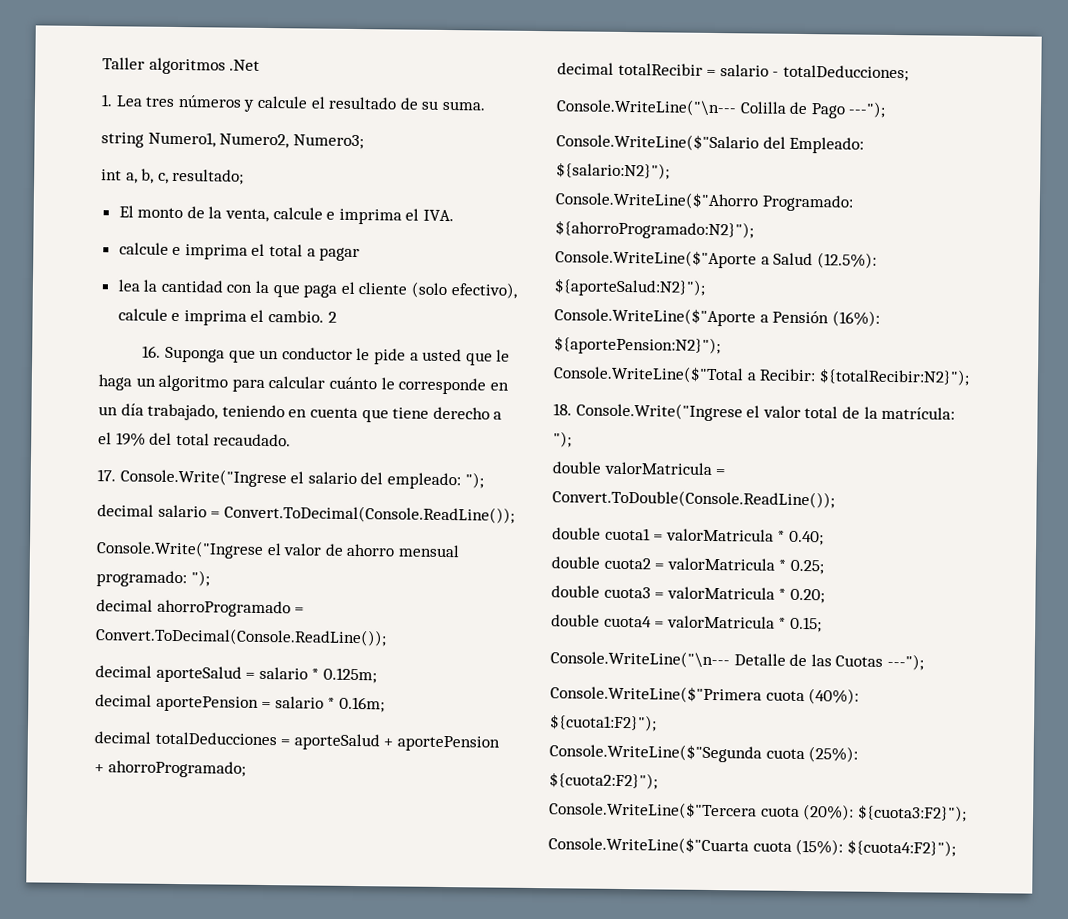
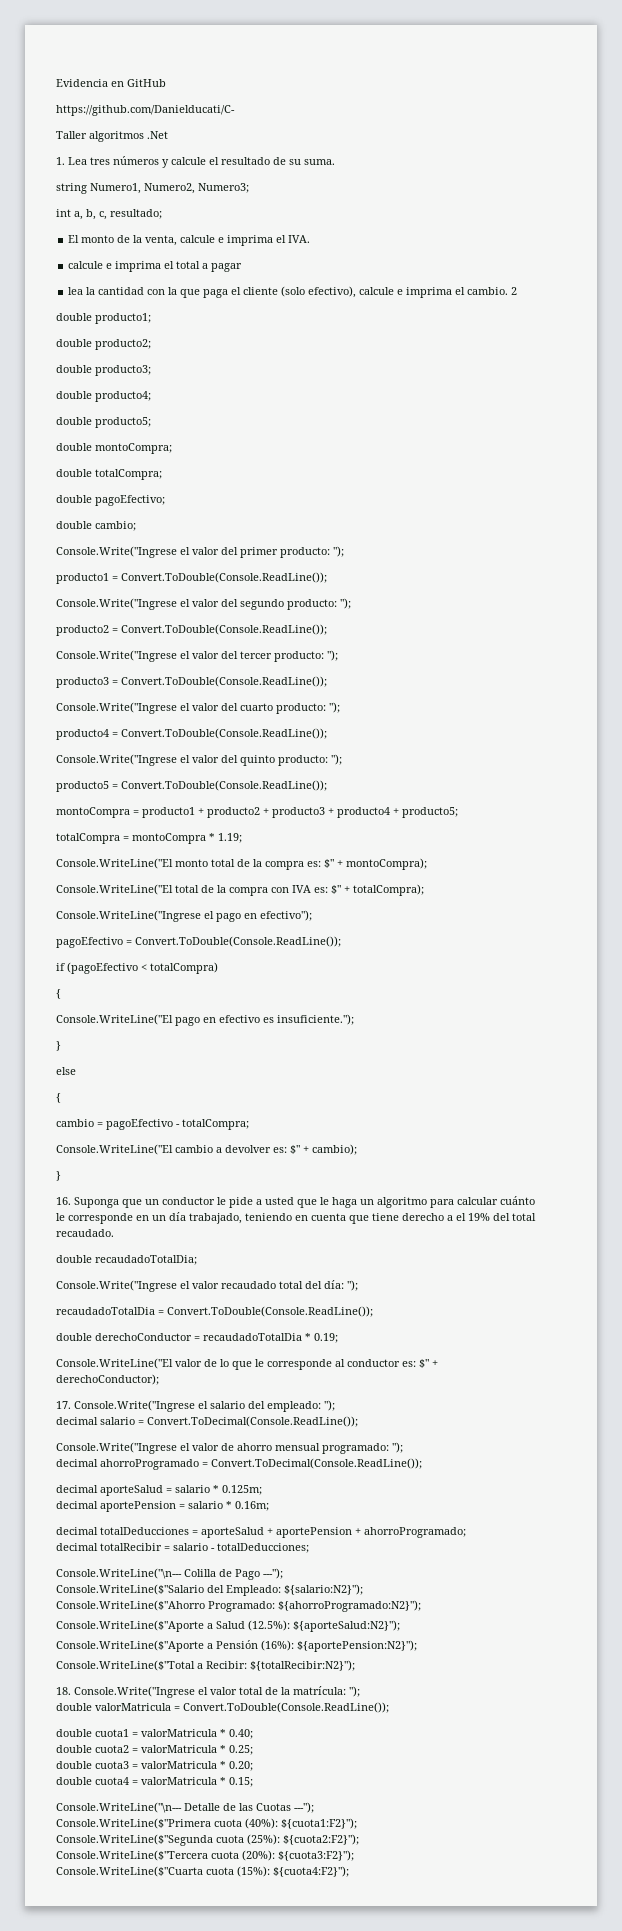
(102, 63) none -> [56,79,166,87] [56,105,235,116] Evidencia en GitHub // https://github.com/Danielducati/C- //
(337, 317) none -> [56,313,151,324] [56,339,151,350] [56,365,151,376] [56,391,151,402] [56,417,151,428] [56,443,172,454] [56,469,162,480] [56,495,165,506] [56,521,136,531] [56,546,344,558] [56,572,327,584] [56,598,351,610] [56,624,327,636] [56,650,338,662] [56,676,327,688] [56,702,340,714] [56,728,327,740] [56,754,342,766] [56,780,327,792] [56,807,458,818] [56,833,242,844] [56,858,427,870] [56,884,424,896] [56,910,312,922] [56,936,341,948] [56,962,218,974] [56,989,61,999] [56,1014,354,1026] [56,1041,61,1051] [56,1067,76,1075] [56,1093,61,1103] [56,1119,249,1130] [56,1144,357,1155] [56,1171,61,1181] // double producto1; // double producto2; // double producto3; // double producto4; // double producto5; // double montoCompra; // double totalCompra; // double pagoEfectivo; // double cambio; // Console.Write("Ingrese el valor del primer producto: "); // producto1 = Convert.ToDouble(Console.ReadLine()); // Console.Write("Ingrese el valor del segundo producto: "); // producto2 = Convert.ToDouble(Console.ReadLine()); // Console.Write("Ingrese el valor del tercer producto: "); // producto3 = Convert.ToDouble(Console.ReadLine()); // Console.Write("Ingrese el valor del cuarto producto: "); // producto4 = Convert.ToDouble(Console.ReadLine()); // Console.Write("Ingrese el valor del quinto producto: "); // producto5 = Convert.ToDouble(Console.ReadLine()); // montoCompra = producto1 + producto2 + producto3 + producto4 + producto5; // totalCompra = montoCompra * 1.19; // Console.WriteLine("El monto total de la compra es: $" + montoCompra); // Console.WriteLine("El total de la compra con IVA es: $" + totalCompra); // Console.WriteLine("Ingrese el pago en efectivo"); // pagoEfectivo = Convert.ToDouble(Console.ReadLine()); // if (pagoEfectivo < totalCompra) // { // Console.WriteLine("El pago en efectivo es insuficiente."); // } // else // { // cambio = pagoEfectivo - totalCompra; // Console.WriteLine("El cambio a devolver es: $" + cambio); // }
(292, 440) none -> [56,1255,197,1265] [56,1280,358,1292] [56,1306,373,1317] [56,1333,338,1343] [56,1358,438,1370] [56,1374,159,1385] // double recaudadoTotalDia; // Console.Write("Ingrese el valor recaudado total del día: "); // recaudadoTotalDia = Convert.ToDouble(Console.ReadLine()); // double derechoConductor = recaudadoTotalDia * 0.19; // Console.WriteLine("El valor de lo que le corresponde al conductor es: $" + derechoConductor);

